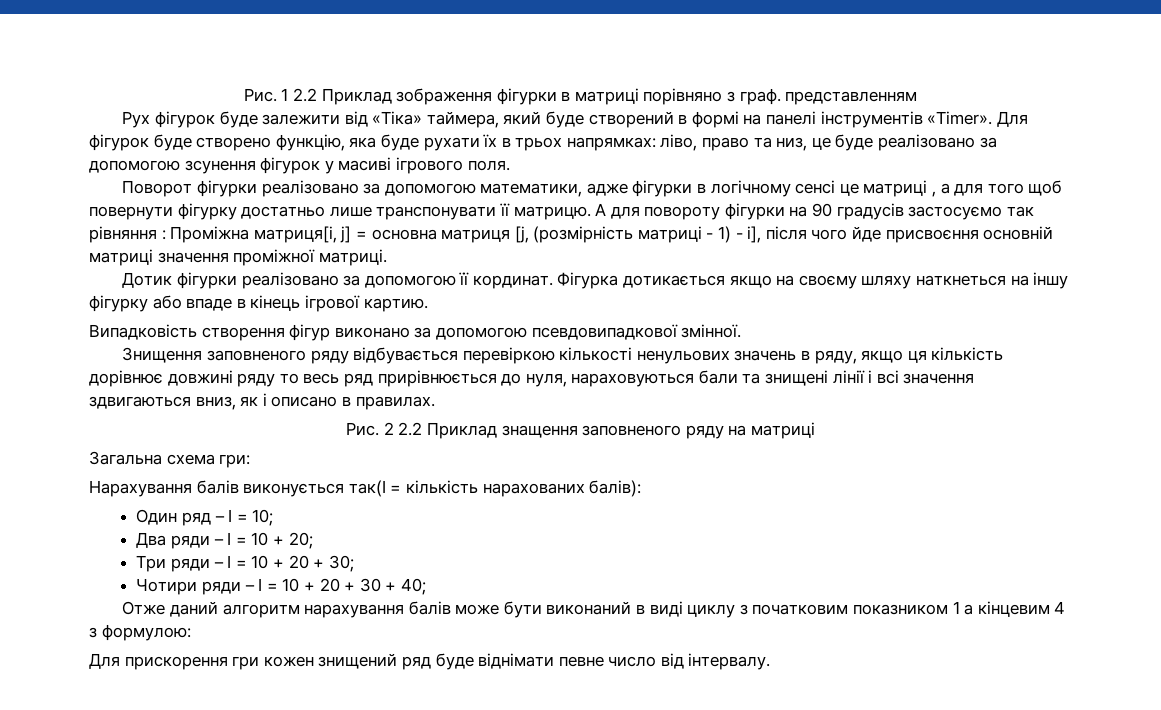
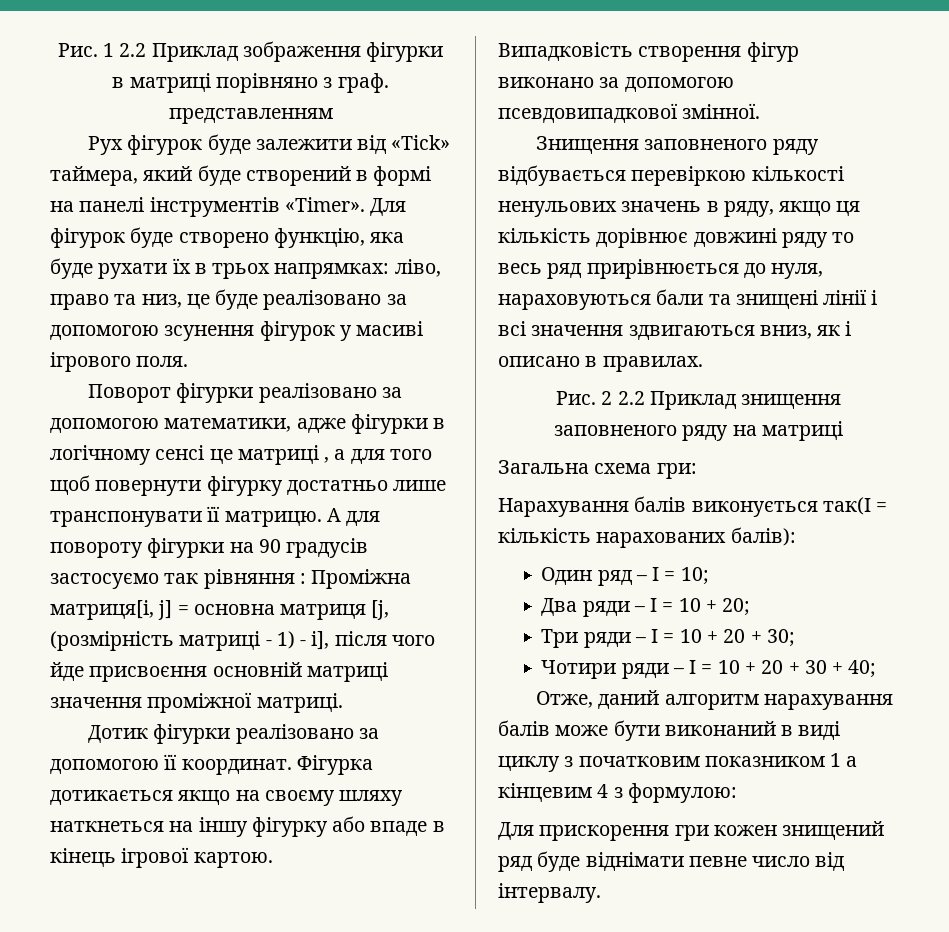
[372,111,423,125] «Тіка» -> [391,135,451,150] «Tick»
[472,275,553,289] кординат. -> [181,759,292,775] координат.
[363,298,428,312] картию. -> [193,852,273,868] картою.
[501,425,578,438] знащення -> [741,394,842,409] знищення
[122,601,166,615] Отже -> [536,691,594,708] Отже,

